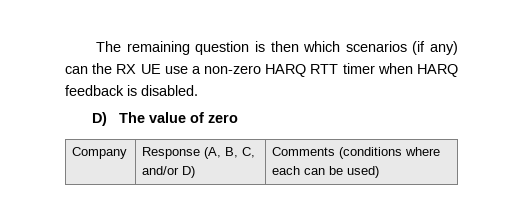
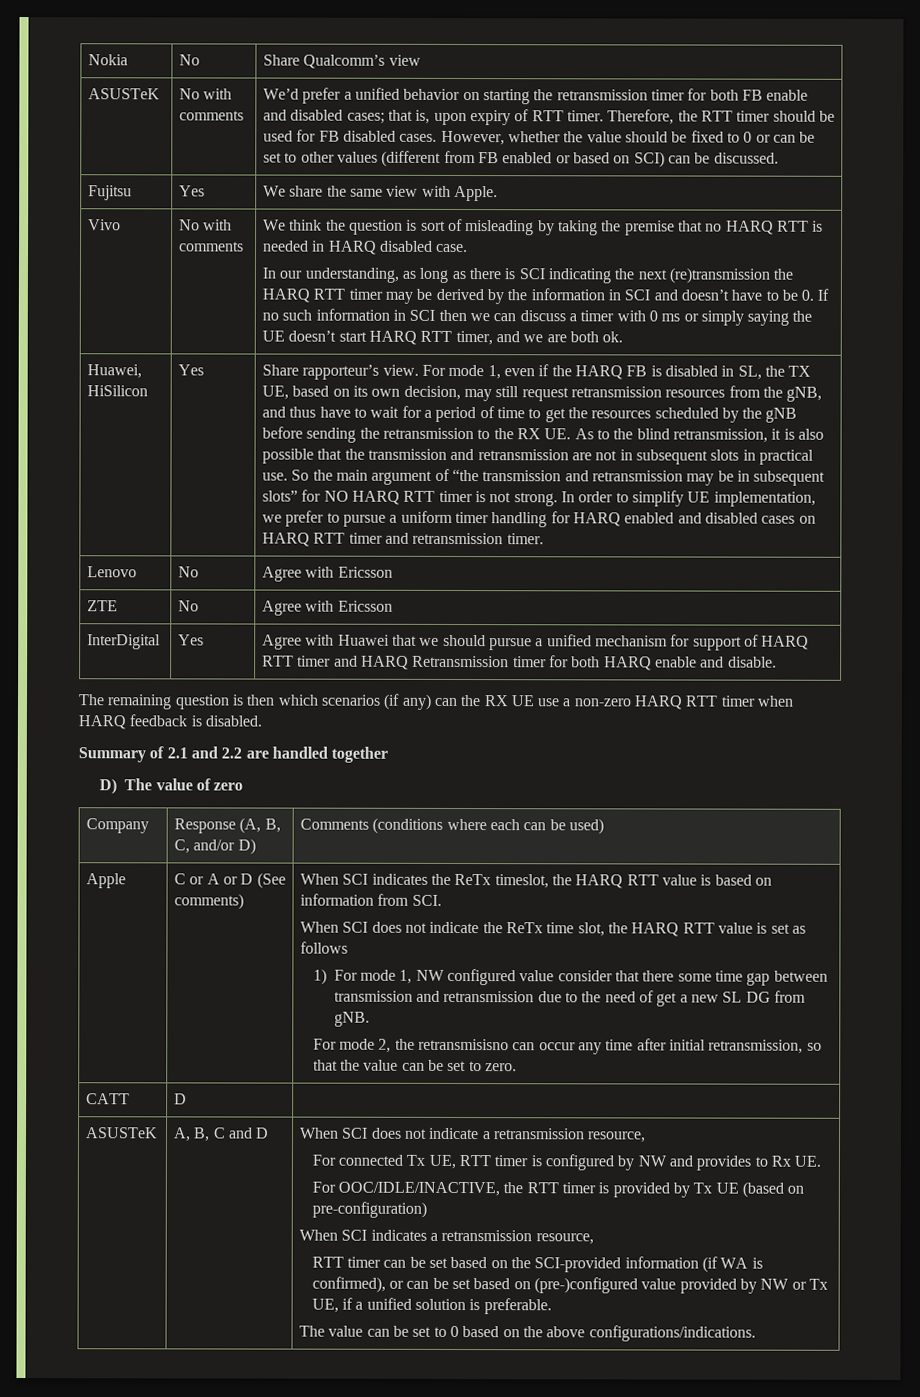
(96, 46) none -> [88,54,129,66] [179,54,201,66] [263,54,421,69] [88,88,161,100] [179,88,233,100] [179,110,245,121] [263,87,809,105] [263,109,835,126] [263,129,816,146] [263,150,779,168] [88,185,133,201] [179,185,206,197] [263,185,498,202] [88,219,122,231] [179,219,233,231] [179,241,245,252] [263,218,824,236] [263,240,469,255] [262,267,794,284] [262,288,830,305] [262,308,813,326] [262,330,624,346] [87,364,143,379] [87,385,149,397] [178,364,205,376] [262,364,812,380] [262,385,823,402] [262,405,798,423] [262,426,824,443] [262,448,814,465] [262,468,826,486] [262,489,816,507] [262,510,816,528] [262,532,544,547] [87,566,138,578] [178,566,200,578] [262,566,393,582] [87,600,119,612] [178,600,200,612] [262,600,393,616] [87,634,162,650] [178,634,205,646] [262,634,810,651] [262,655,777,671] Nokia | No | Share Qualcomm’s view // ASUSTeK | No with comments | We’d prefer a unified behavior on starting the retransmission timer for both FB enable and disabled cases; that is, upon expiry of RTT timer. Therefore, the RTT timer should be used for FB disabled cases. However, whether the value should be fixed to 0 or can be set to other values (different from FB enabled or based on SCI) can be discussed. // Fujitsu | Yes | We share the same view with Apple. // Vivo | No with comments | We think the question is sort of misleading by taking the premise that no HARQ RTT is needed in HARQ disabled case. // In our understanding, as long as there is SCI indicating the next (re)transmission the HARQ RTT timer may be derived by the information in SCI and doesn’t have to be 0. If no such information in SCI then we can discuss a timer with 0 ms or simply saying the UE doesn’t start HARQ RTT timer, and we are both ok. // Huawei, HiSilicon | Yes | Share rapporteur’s view. For mode 1, even if the HARQ FB is disabled in SL, the TX UE, based on its own decision, may still request retransmission resources from the gNB, and thus have to wait for a period of time to get the resources scheduled by the gNB before sending the retransmission to the RX UE. As to the blind retransmission, it is also possible that the transmission and retransmission are not in subsequent slots in practical use. So the main argument of “the transmission and retransmission may be in subsequent slots” for NO HARQ RTT timer is not strong. In order to simplify UE implementation, we prefer to pursue a uniform timer handling for HARQ enabled and disabled cases on HARQ RTT timer and retransmission timer. // Lenovo | No | Agree with Ericsson // ZTE | No | Agree with Ericsson // InterDigital | Yes | Agree with Huawei that we should pursue a unified mechanism for support of HARQ RTT timer and HARQ Retransmission timer for both HARQ enable and disable. //
(198, 90) none -> [78,746,389,763] // Summary of 2.1 and 2.2 are handled together
(380, 172) none -> [86,873,127,889] [174,872,286,889] [174,893,245,910] [300,873,772,889] [300,893,442,906] [300,921,806,937] [300,941,349,954] [312,968,828,986] [333,990,806,1007] [333,1011,370,1027] [312,1038,822,1055] [312,1059,517,1072] [86,1093,131,1105] [174,1093,188,1105] [86,1127,159,1139] [173,1127,270,1142] [300,1127,647,1143] [311,1154,822,1171] [311,1181,805,1198] [311,1201,427,1218] [299,1229,594,1245] [311,1256,763,1273] [311,1276,828,1294] [311,1297,552,1315] [299,1325,756,1342] // Apple | C or A or D (See comments) | When SCI indicates the ReTx timeslot, the HARQ RTT value is based on information from SCI. // When SCI does not indicate the ReTx time slot, the HARQ RTT value is set as follows // 1) For mode 1, NW configured value consider that there some time gap between transmission and retransmission due to the need of get a new SL DG from gNB. // For mode 2, the retransmisisno can occur any time after initial retransmission, so that the value can be set to zero. // CATT | D | // ASUSTeK | A, B, C and D | When SCI does not indicate a retransmission resource, // For connected Tx UE, RTT timer is configured by NW and provides to Rx UE. // For OOC/IDLE/INACTIVE, the RTT timer is provided by Tx UE (based on pre-configuration) // When SCI indicates a retransmission resource, // RTT timer can be set based on the SCI-provided information (if WA is confirmed), or can be set based on (pre-)configured value provided by NW or Tx UE, if a unified solution is preferable. // The value can be set to 0 based on the above configurations/indications.

